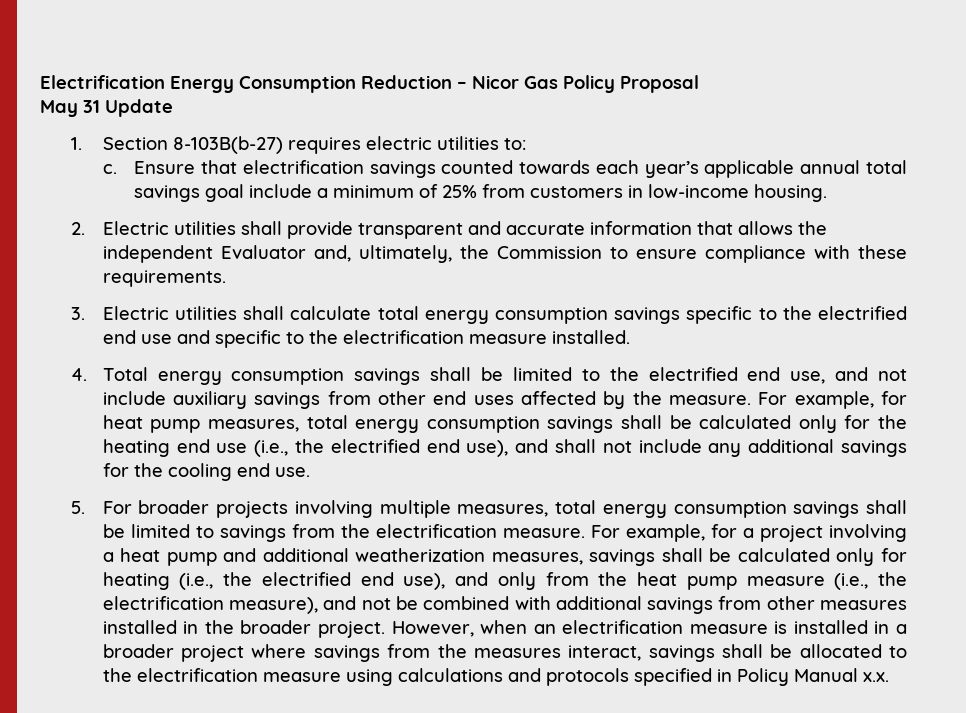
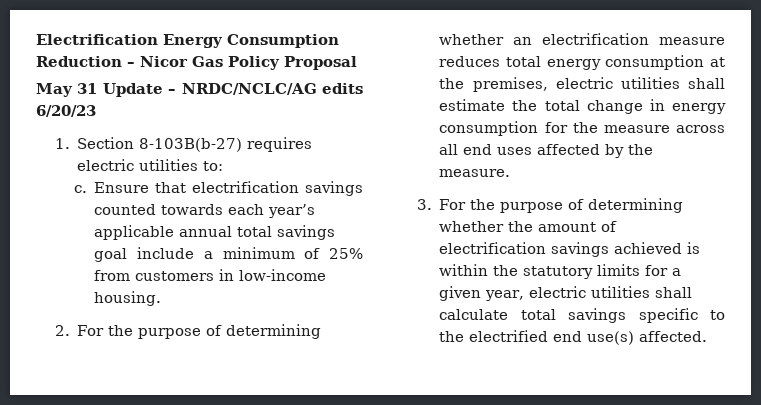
(173, 108) none -> [168,83,363,95] [36,105,96,117] – NRDC/NCLC/AG edits 6/20/23
[102,221,827,239] [102,245,908,263] [102,270,226,287] [71,306,169,320] Electric utilities shall provide transparent and accurate information that allows the independent Evaluator and, ultimately, the Commission to ensure compliance with these requirements. // 3. Electric -> [77,324,322,339] [439,33,725,45] [439,55,725,70] [439,77,725,92] [439,99,726,114] [439,121,725,136] [439,144,654,158] [439,169,511,177] [417,198,684,213] [439,221,618,232] [439,242,701,257] [439,264,682,279] [439,286,587,301] For the purpose of determining whether an electrification measure reduces total energy consumption at the premises, electric utilities shall estimate the total change in energy consumption for the measure across all end uses affected by the measure. // 3. For the purpose of determining whether the amount of electrification savings achieved is within the statutory limits for a given year, electric
[424,307,608,324] energy consumption -> (556, 314) none
[140,330,630,348] [71,367,907,385] [102,391,907,409] [102,415,907,433] [102,439,907,457] [102,463,310,481] [71,500,907,518] [102,524,908,542] [102,548,908,566] [102,572,907,590] [102,596,907,614] [102,620,908,638] [102,644,907,662] [102,668,889,686] use and specific to the electrification measure installed. // 4. Total energy consumption savings shall be limited to the electrified end use, and not include auxiliary savings from other end uses affected by the measure. For example, for heat pump measures, total energy consumption savings shall be calculated only for the heating end use (i.e., the electrified end use), and shall not include any additional savings for the cooling end use. // 5. For broader projects involving multiple measures, total energy consumption savings shall be limited to savings from the electrification measure. For example, for a project involving a heat pump and additional weatherization measures, savings shall be calculated only for heating (i.e., the electrified end use), and only from the heat pump measure (i.e., the electrification measure), and not be combined with additional savings from other measures installed in the broader project. However, when an electrification measure is installed in a broader project where savings from the measures interact, savings shall be allocated to the electrification measure using calculations and protocols specified in Policy Manual x.x. -> [587,331,708,345] use(s) affected.

